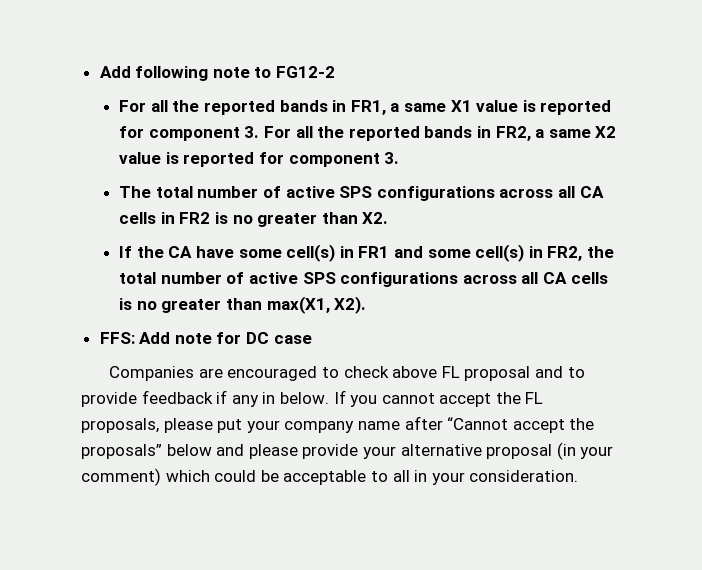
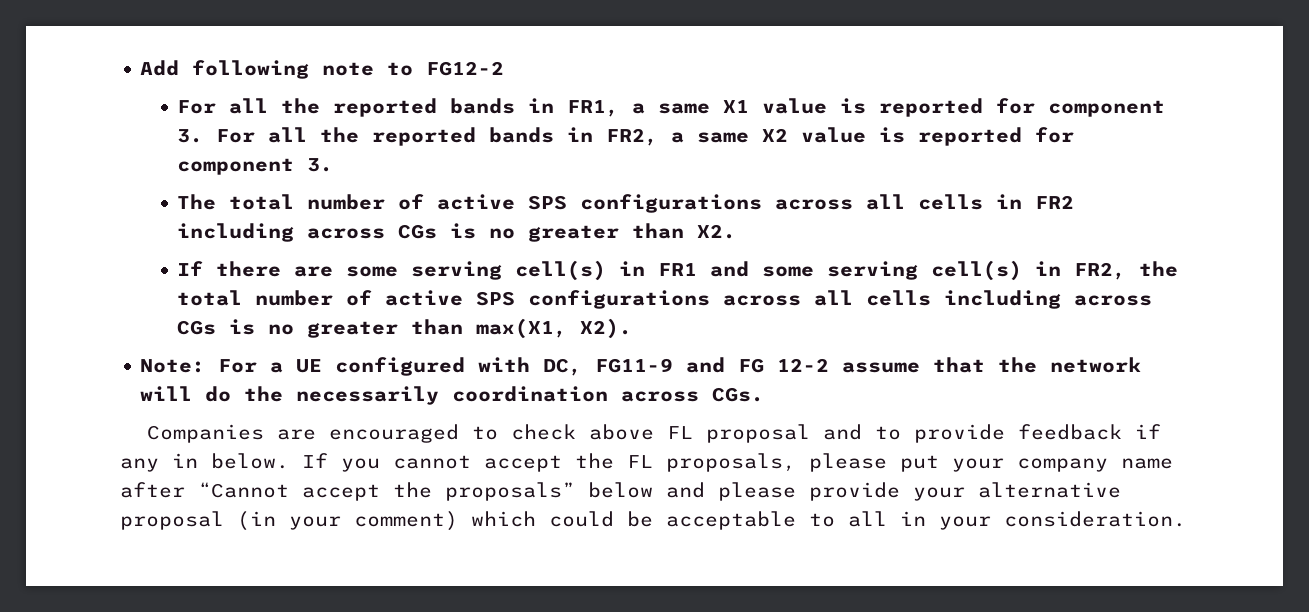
[579,186,604,198] CA -> (906, 202) none
(211, 218) none -> [177,223,438,242] including across CGs
[136,246,282,258] the CA have some -> [216,261,503,280] there are some serving
(471, 253) none -> [827,261,919,280] serving
[543,272,608,284] CA cells -> [866,290,1153,309] [177,320,217,335] cells including across CGs
[99,332,312,344] FFS: Add note for DC case -> [140,357,1142,376] [140,386,765,405] Note: For a UE configured with DC, FG11-9 and FG 12-2 assume that the network will do the necessarily coordination across CGs.

